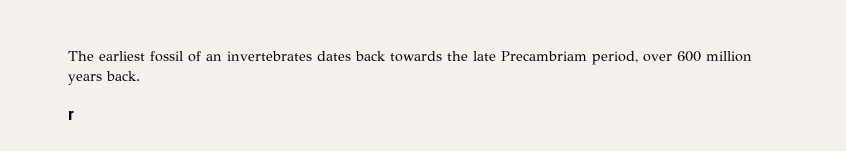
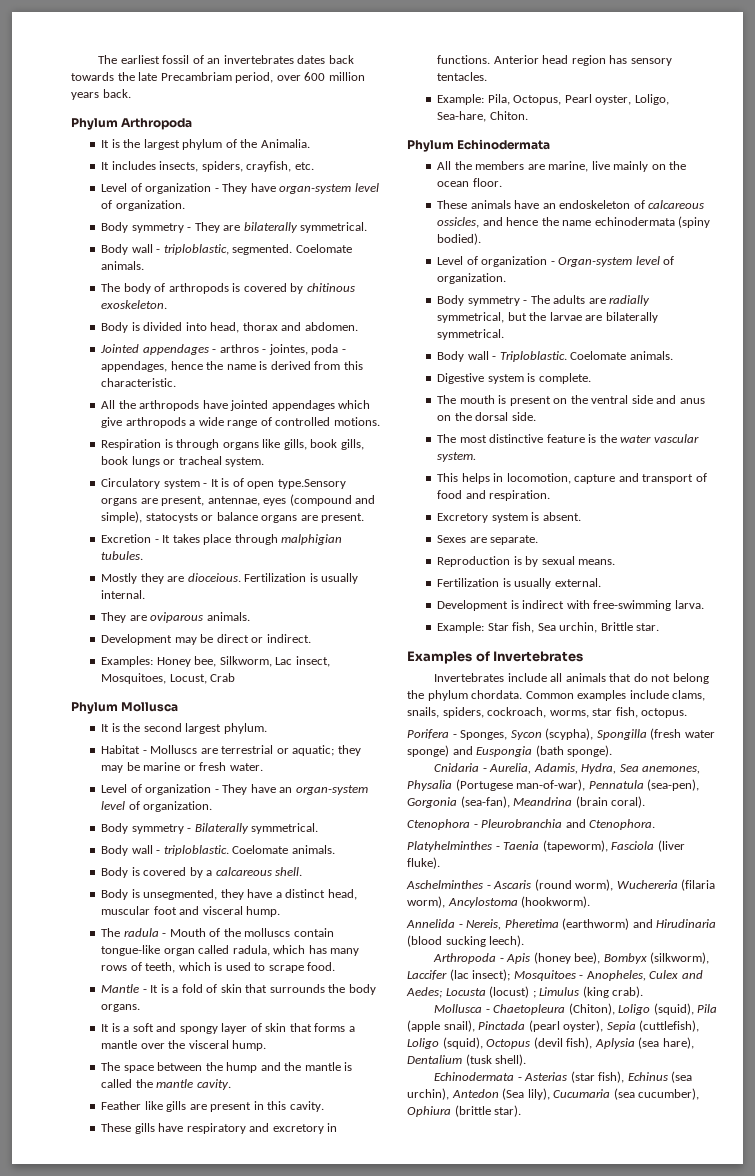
[68,110,74,120] r -> [71,118,193,130] [101,139,310,150] [101,161,314,172] [101,183,379,194] [101,200,185,211] [101,222,368,233] [101,244,352,255] [101,261,145,270] [101,283,355,294] [101,300,168,309] [101,322,358,333] [100,344,346,355] [101,361,363,372] [101,378,177,387] [101,400,371,411] [101,417,380,428] [101,439,364,450] [101,456,265,467] [101,478,346,489] [101,494,376,506] [101,511,365,523] [101,534,343,545] [101,551,144,560] [101,573,359,584] [101,590,146,599] [101,612,250,623] [101,634,311,645] [101,656,330,667] [101,673,236,684] [71,702,179,714] [101,723,267,734] [101,745,361,756] [101,762,263,773] [101,784,368,795] [101,801,213,812] [101,823,319,834] [101,845,335,856] [101,867,303,878] [101,889,357,900] [101,906,281,917] [101,928,334,937] [101,945,360,956] [101,962,336,973] [101,984,376,995] [101,1004,141,1012] [101,1023,355,1034] [101,1040,267,1051] [101,1062,353,1073] [101,1079,231,1090] [101,1101,324,1112] [101,1123,338,1134] [437,55,672,66] [437,72,488,81] [437,94,669,105] [437,111,528,122] [407,139,551,152] [437,161,687,172] [437,178,502,187] [437,200,705,209] [437,216,711,228] [437,233,482,245] [437,256,675,267] [437,273,507,284] [437,295,651,306] [437,312,658,323] [437,329,505,340] [437,351,673,362] [437,373,591,384] [437,395,705,406] [437,412,536,421] [437,434,699,443] [437,452,477,462] [437,473,707,484] [437,490,551,501] [437,512,581,523] [437,535,539,545] [437,556,616,567] [437,578,601,589] [437,600,704,611] [437,622,660,633] [407,651,584,664] [434,673,709,684] [407,690,706,701] [407,707,688,718] [407,728,715,740] [407,745,613,757] [434,763,701,774] [407,779,700,791] [407,796,646,808] [407,819,656,830] [407,840,685,852] [407,857,440,869] [406,879,716,891] [407,896,591,908] [406,918,717,930] [407,935,525,947] [433,952,710,964] [407,969,703,981] [406,986,644,998] [434,1003,718,1015] [407,1020,700,1032] [407,1037,694,1049] [407,1054,527,1066] [434,1071,693,1083] [407,1088,700,1100] [407,1105,522,1117] Phylum Arthropoda // It is the largest phylum of the Animalia. // It includes insects, spiders, crayfish, etc. // Level of organization - They have organ-system level of organization. // Body symmetry - They are bilaterally symmetrical. // Body wall - triploblastic, segmented. Coelomate animals. // The body of arthropods is covered by chitinous exoskeleton. // Body is divided into head, thorax and abdomen. // Jointed appendages - arthros - jointes, poda - appendages, hence the name is derived from this characteristic. // All the arthropods have jointed appendages which give arthropods a wide range of controlled motions. // Respiration is through organs like gills, book gills, book lungs or tracheal system. // Circulatory system - It is of open type.Sensory organs are present, antennae, eyes (compound and simple), statocysts or balance organs are present. // Excretion - It takes place through malphigian tubules. // Mostly they are dioceious. Fertilization is usually internal. // They are oviparous animals. // Development may be direct or indirect. // Examples: Honey bee, Silkworm, Lac insect, Mosquitoes, Locust, Crab // Phylum Mollusca // It is the second largest phylum. // Habitat - Molluscs are terrestrial or aquatic; they may be marine or fresh water. // Level of organization - They have an organ-system level of organization. // Body symmetry - Bilaterally symmetrical. // Body wall - triploblastic. Coelomate animals. // Body is covered by a calcareous shell. // Body is unsegmented, they have a distinct head, muscular foot and visceral hump. // The radula - Mouth of the molluscs contain tongue-like organ called radula, which has many rows of teeth, which is used to scrape food. // Mantle - It is a fold of skin that surrounds the body organs. // It is a soft and spongy layer of skin that forms a mantle over the visceral hump. // The space between the hump and the mantle is called the mantle cavity. // Feather like gills are present in this cavity. // These gills have respiratory and excretory in functions. Anterior head region has sensory tentacles. // Example: Pila, Octopus, Pearl oyster, Loligo, Sea-hare, Chiton. // Phylum Echinodermata // All the members are marine, live mainly on the ocean floor. // These animals have an endoskeleton of calcareous ossicles, and hence the name echinodermata (spiny bodied). // Level of organization - Organ-system level of organization. // Body symmetry - The adults are radially symmetrical, but the larvae are bilaterally symmetrical. // Body wall - Triploblastic. Coelomate animals. // Digestive system is complete. // The mouth is present on the ventral side and anus on the dorsal side. // The most distinctive feature is the water vascular system. // This helps in locomotion, capture and transport of food and respiration. // Excretory system is absent. // Sexes are separate. // Reproduction is by sexual means. // Fertilization is usually external. // Development is indirect with free-swimming larva. // Example: Star fish, Sea urchin, Brittle star. // Examples of Invertebrates // Invertebrates include all animals that do not belong the phylum chordata. Common examples include clams, snails, spiders, cockroach, worms, star fish, octopus. // Porifera - Sponges, Sycon (scypha), Spongilla (fresh water sponge) and Euspongia (bath sponge). // Cnidaria - Aurelia, Adamis, Hydra, Sea anemones, Physalia (Portugese man-of-war), Pennatula (sea-pen), Gorgonia (sea-fan), Meandrina (brain coral). // Ctenophora - Pleurobranchia and Ctenophora. // Platyhelminthes - Taenia (tapeworm), Fasciola (liver fluke). // Aschelminthes - Ascaris (round worm), Wuchereria (filaria worm), Ancylostoma (hookworm). // Annelida - Nereis, Pheretima (earthworm) and Hirudinaria (blood sucking leech). // Arthropoda - Apis (honey bee), Bombyx (silkworm), Laccifer (lac insect); Mosquitoes - Anopheles, Culex and Aedes; Locusta (locust) ; Limulus (king crab). // Mollusca - Chaetopleura (Chiton), Loligo (squid), Pila (apple snail), Pinctada (pearl oyster), Sepia (cuttlefish), Loligo (squid), Octopus (devil fish), Aplysia (sea hare), Dentalium (tusk shell). // Echinodermata - Asterias (star fish), Echinus (sea urchin), Antedon (Sea lily), Cucumaria (sea cucumber), Ophiura (brittle star).

